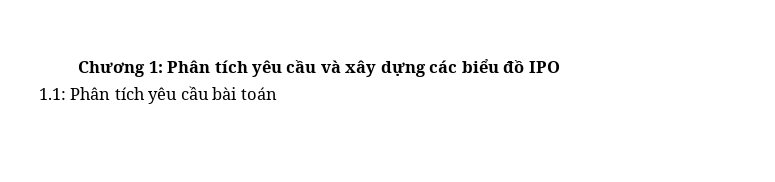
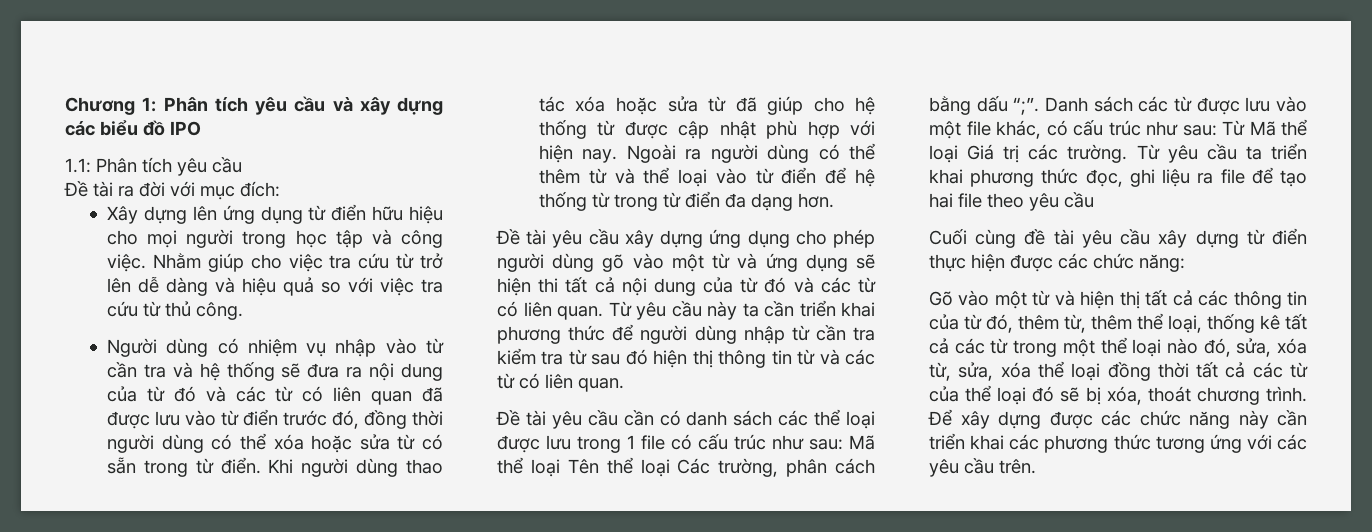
[212,87,277,100] bài toán -> [64,181,280,200] [106,204,443,224] [106,229,444,248] [106,253,443,272] [106,276,443,296] [106,301,243,320] [106,338,444,357] [106,362,443,381] [106,386,443,405] [106,409,443,429] [106,433,443,453] [106,457,443,477] [538,96,875,115] [538,120,875,139] [538,143,875,163] [538,167,875,187] [538,191,834,211] [496,229,875,248] [497,253,875,272] [497,277,876,296] [497,300,875,320] [497,324,875,344] [497,348,875,368] [497,373,624,392] [496,409,875,429] [497,434,875,453] [497,457,875,477] [929,96,1307,115] [929,119,1307,139] [929,143,1307,163] [929,167,1307,187] [929,192,1094,211] [929,228,1307,248] [929,253,1185,272] [929,290,1307,309] [929,313,1307,333] [929,337,1307,357] [929,361,1308,381] [929,385,1307,405] [928,409,1307,429] [929,433,1307,453] [929,458,1036,477] // Đề tài ra đời với mục đích: // Xây dựng lên ứng dụng từ điển hữu hiệu cho mọi người trong học tập và công việc. Nhằm giúp cho việc tra cứu từ trở lên dễ dàng và hiệu quả so với việc tra cứu từ thủ công. // Người dùng có nhiệm vụ nhập vào từ cần tra và hệ thống sẽ đưa ra nội dung của từ đó và các từ có liên quan đã được lưu vào từ điển trước đó, đồng thời người dùng có thể xóa hoặc sửa từ có sẵn trong từ điển. Khi người dùng thao tác xóa hoặc sửa từ đã giúp cho hệ thống từ được cập nhật phù hợp với hiện nay. Ngoài ra người dùng có thể thêm từ và thể loại vào từ điển để hệ thống từ trong từ điển đa dạng hơn. // Đề tài yêu cầu xây dựng ứng dụng cho phép người dùng gõ vào một từ và ứng dụng sẽ hiện thi tất cả nội dung của từ đó và các từ có liên quan. Từ yêu cầu này ta cần triển khai phương thức để người dùng nhập từ cần tra kiểm tra từ sau đó hiện thị thông tin từ và các từ có liên quan. // Đề tài yêu cầu cần có danh sách các thể loại được lưu trong 1 file có cấu trúc như sau: Mã thể loại Tên thể loại Các trường, phân cách bằng dấu “;”. Danh sách các từ được lưu vào một file khác, có cấu trúc như sau: Từ Mã thể loại Giá trị các trường. Từ yêu cầu ta triển khai phương thức đọc, ghi liệu ra file để tạo hai file theo yêu cầu // Cuối cùng đề tài yêu cầu xây dựng từ điển thực hiện được các chức năng: // Gõ vào một từ và hiện thị tất cả các thông tin của từ đó, thêm từ, thêm thể loại, thống kê tất cả các từ trong một thể loại nào đó, sửa, xóa từ, sửa, xóa thể loại đồng thời tất cả các từ của thể loại đó sẽ bị xóa, thoát chương trình. Để xây dựng được các chức năng này cần triển khai các phương thức tương ứng với các yêu cầu trên.

